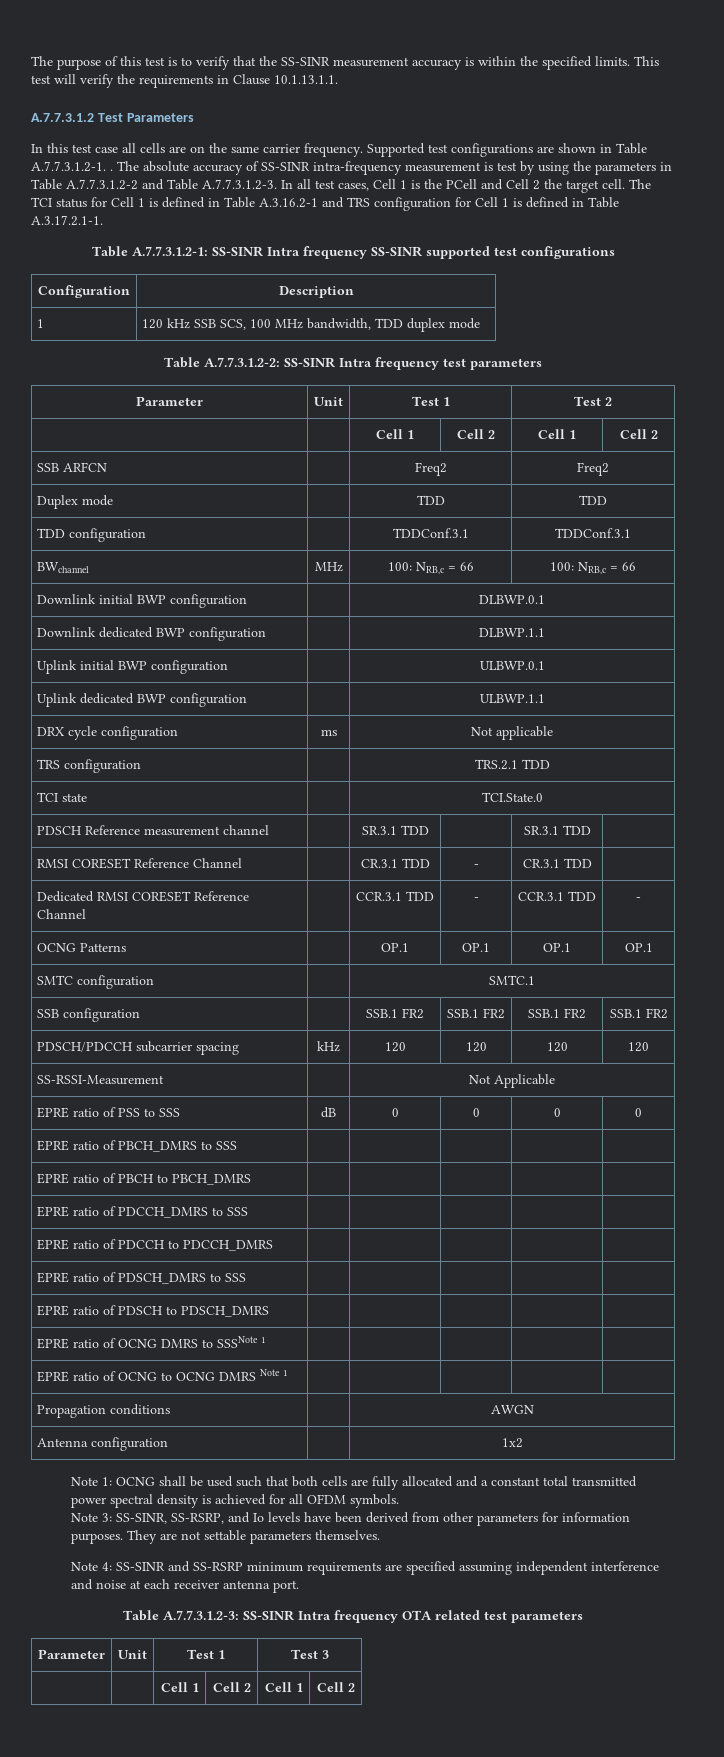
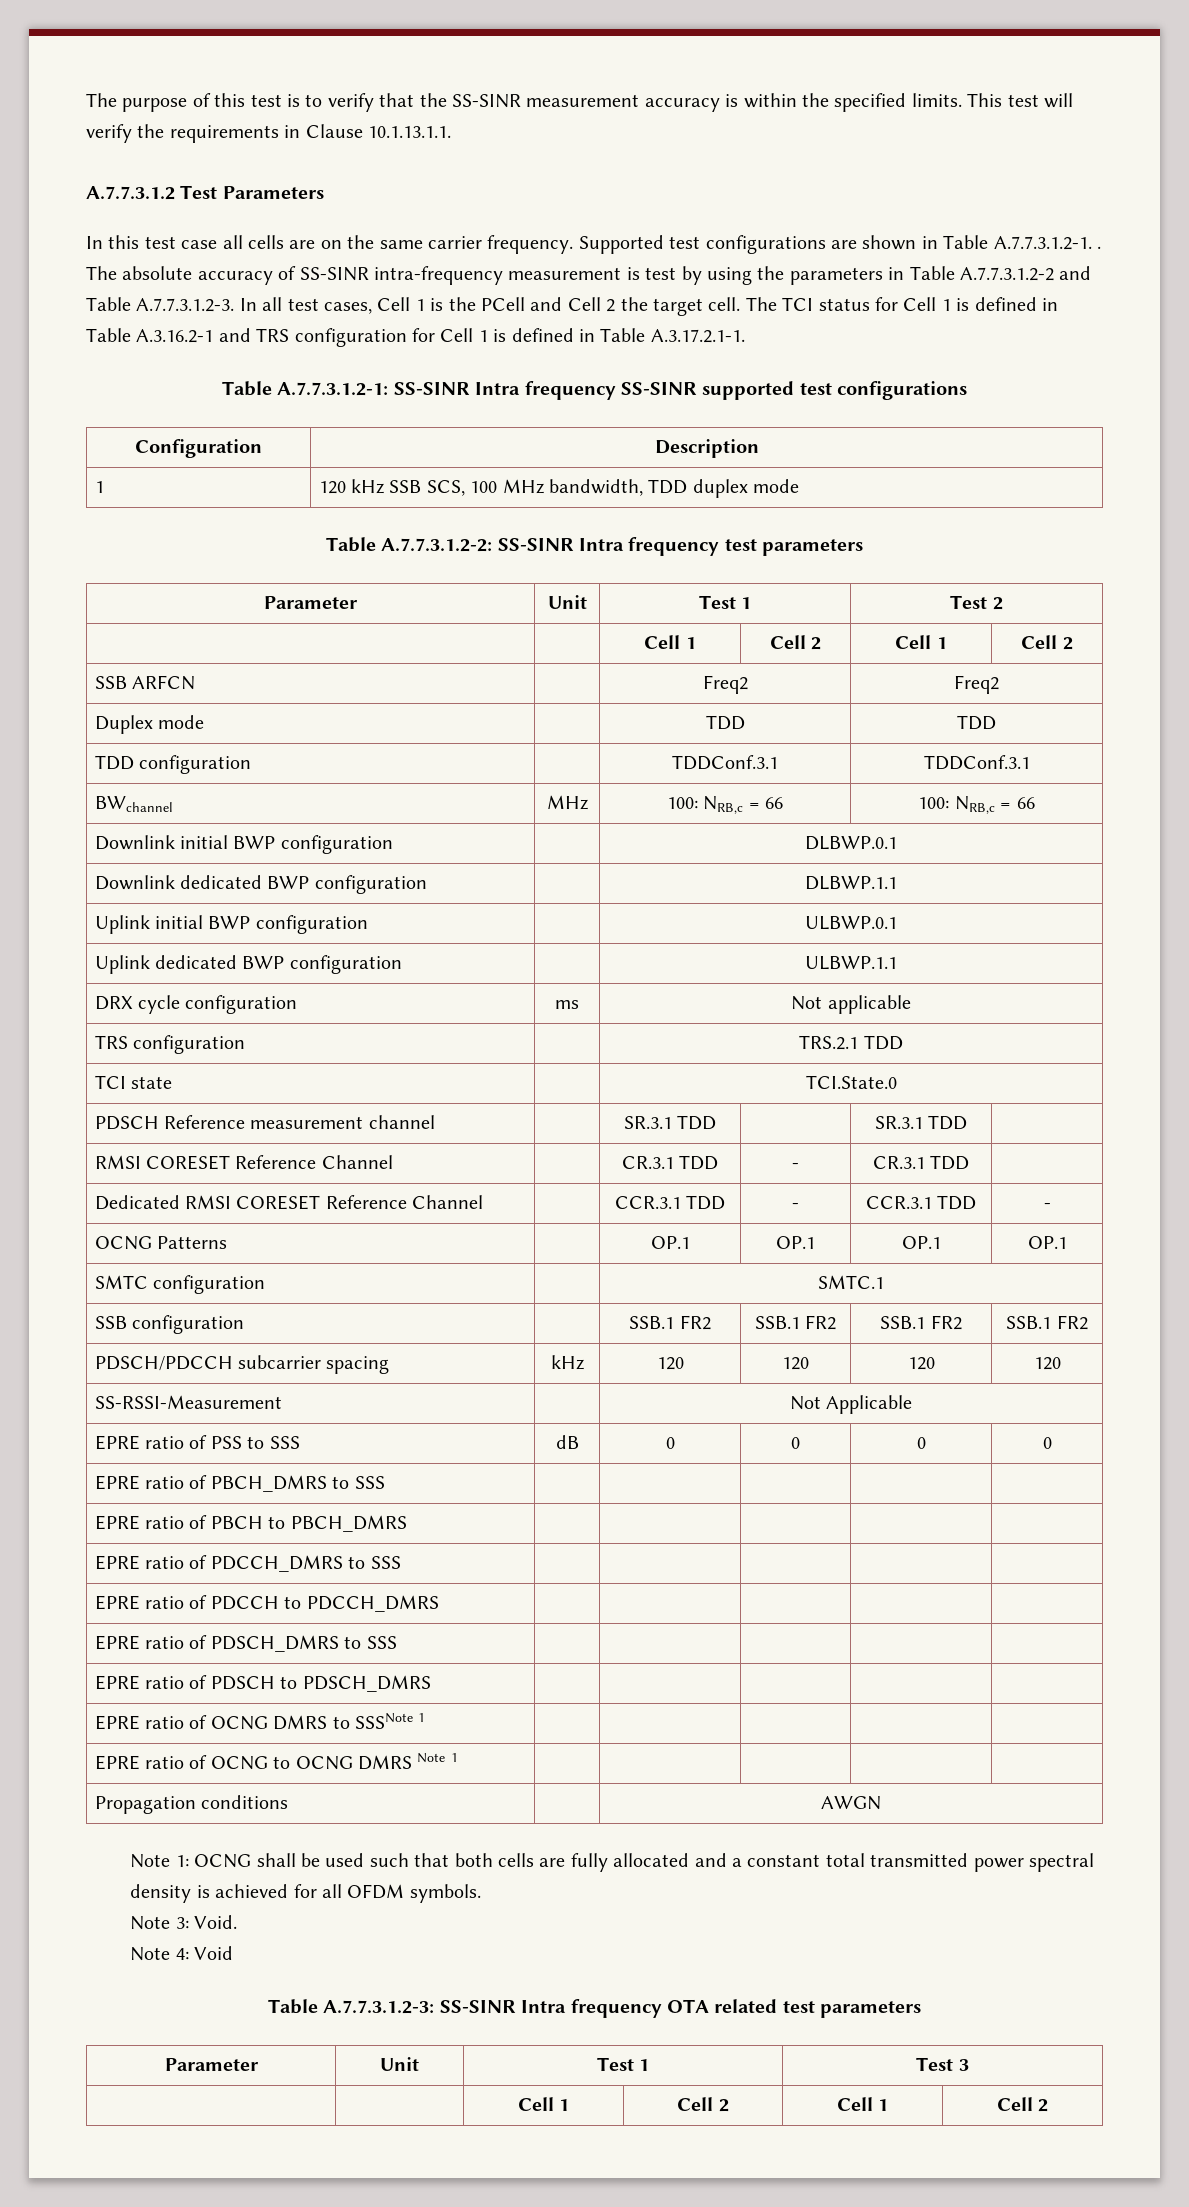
[37,1437,169,1451] [501,1438,523,1448] // Antenna configuration | | 1x2 -> (881, 1803) none
[116,1512,631,1526] [71,1530,381,1544] [71,1561,660,1575] [71,1579,300,1593] SS-SINR, SS-RSRP, and Io levels have been derived from other parameters for information purposes. They are not settable parameters themselves. // Note 4: SS-SINR and SS-RSRP minimum requirements are specified assuming independent interference and noise at each receiver antenna port. -> [194,1915,238,1929] [130,1946,234,1961] Void. // Note 4: Void

